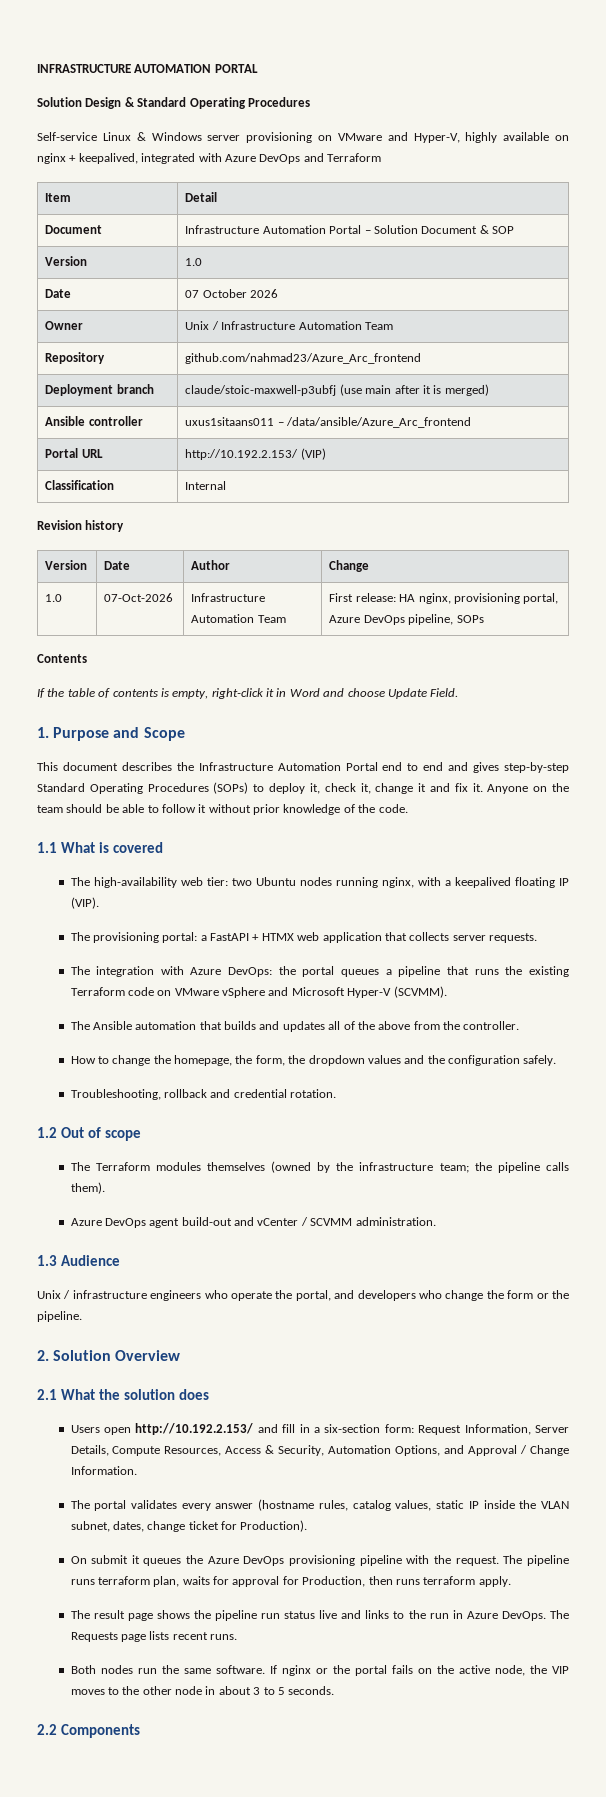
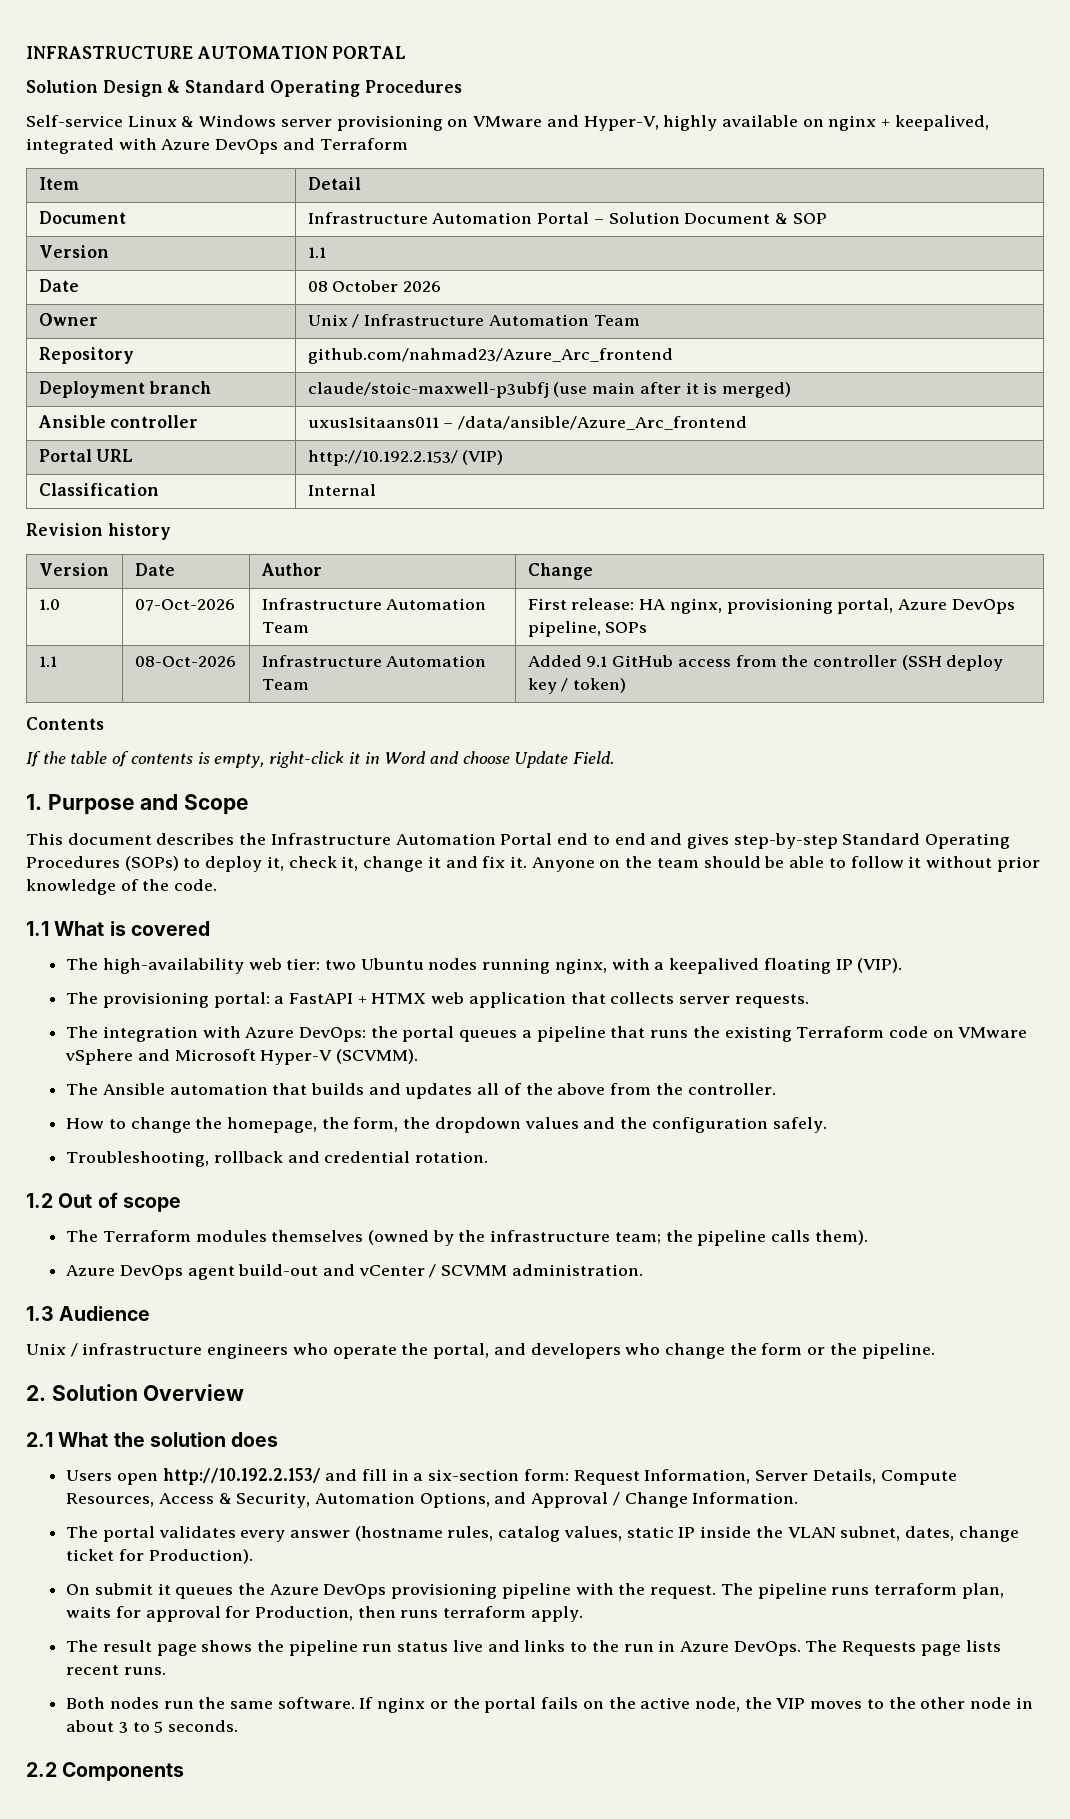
[185,258,203,266] [45,289,72,298] [185,290,200,298] 1.0 // Date | 07 -> [307,247,326,258] [38,279,79,292] [307,281,328,292] 1.1 // Date | 08
(484, 619) none -> [38,656,57,667] [134,656,236,667] [261,655,487,667] [261,679,309,690] [527,655,1004,671] [527,678,627,694] // 1.1 | 08-Oct-2026 | Infrastructure Automation Team | Added 9.1 GitHub access from the controller (SSH deploy key / token)

